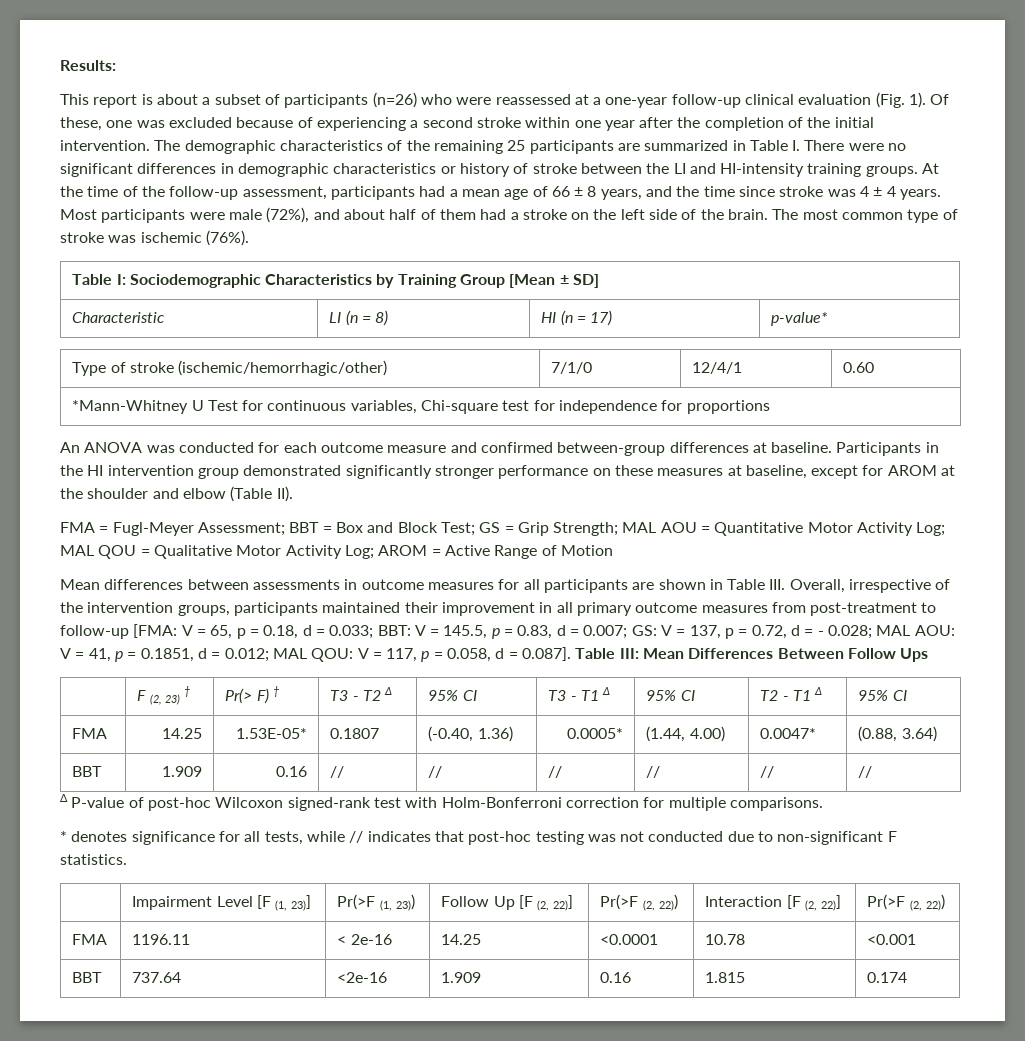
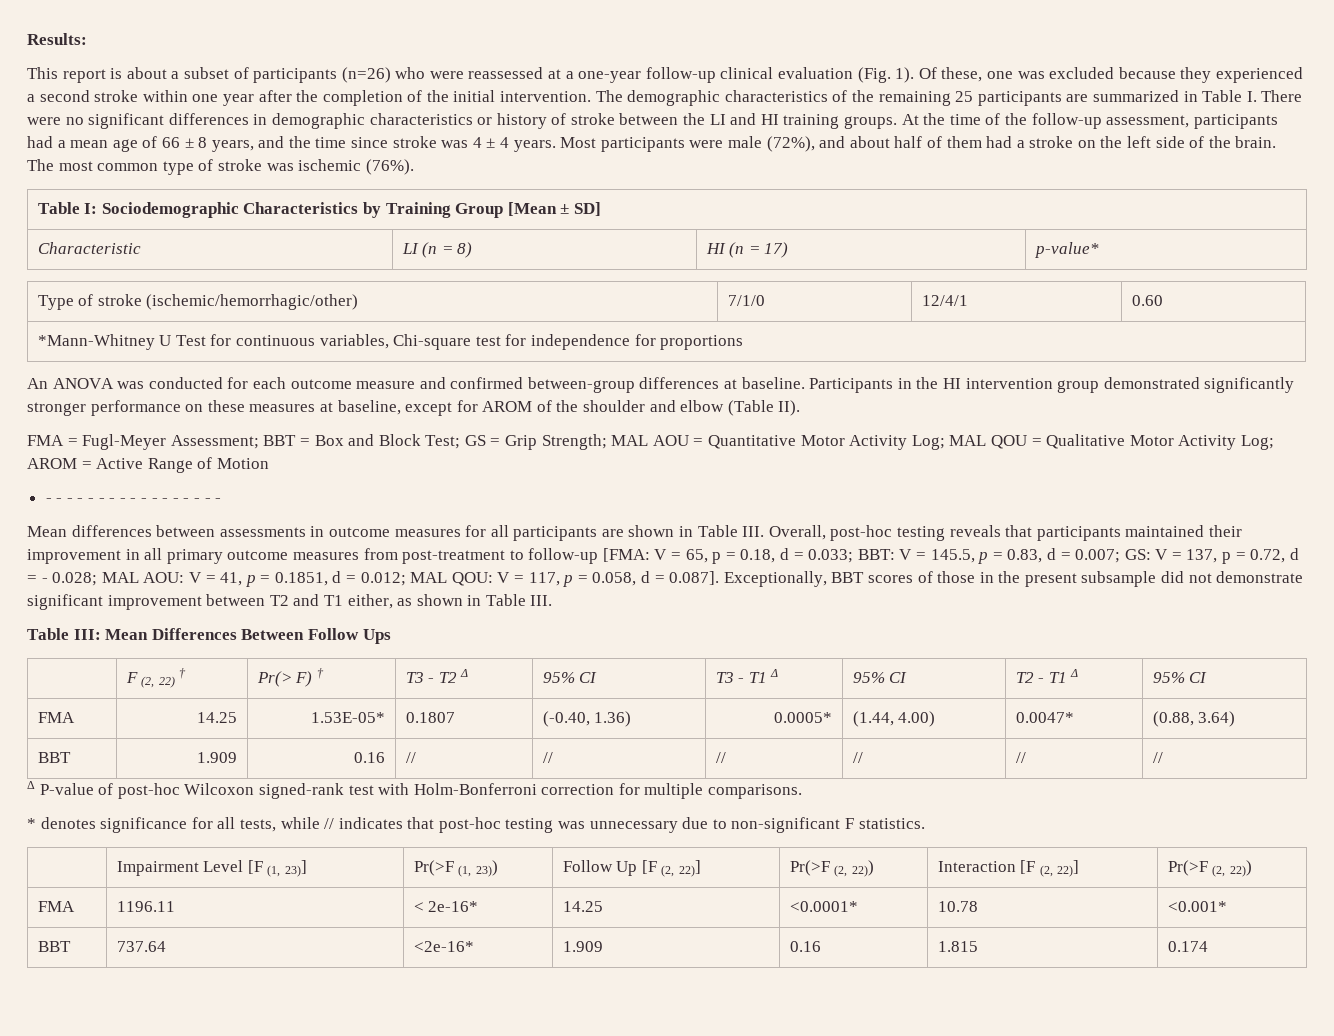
[297,117,406,131] of experiencing -> [1180,67,1303,83] they experienced
[720,163,805,177] HI-intensity -> [760,114,779,125] HI
[941,465,956,476] at -> [536,400,552,412] of
(613, 550) none -> [45,498,222,503] // - - - - - - - - - - - - - - - - -
[849,579,951,593] [60,602,230,616] irrespective of the intervention groups, -> [830,525,1033,541] post-hoc testing reveals that
(572, 654) none -> [723,571,1304,587] [27,594,553,610] Exceptionally, BBT scores of those in the present subsample did not demonstrate significant improvement between T2 and T1 either, as shown in Table III. //
[164,694,180,705] 23) -> [158,676,175,688] 22)
[620,831,724,842] not conducted -> [589,821,678,833] unnecessary
[350,934,392,945] [441,934,482,945] [600,934,659,945] 2e-16 | 14.25 | <0.0001 -> [428,901,479,912] [562,901,603,912] [789,901,858,912] 2e-16* | 14.25 | <0.0001*
[867,934,917,945] <0.001 -> [1167,901,1227,912] <0.001*
[337,972,388,983] <2e-16 -> [413,941,474,952] <2e-16*

